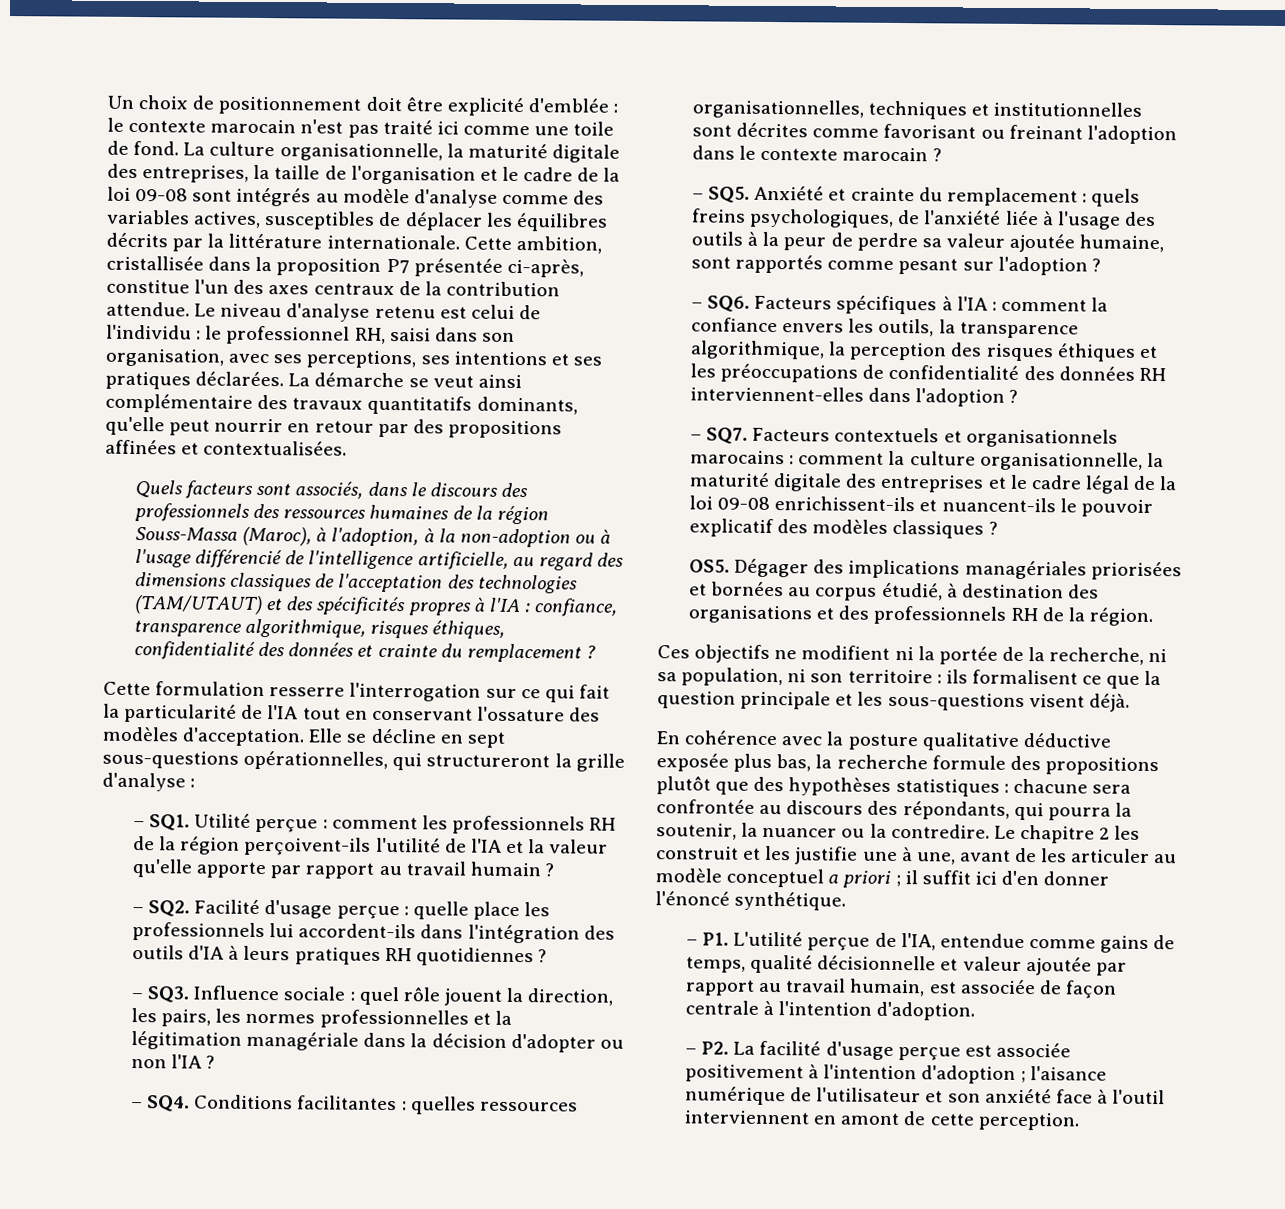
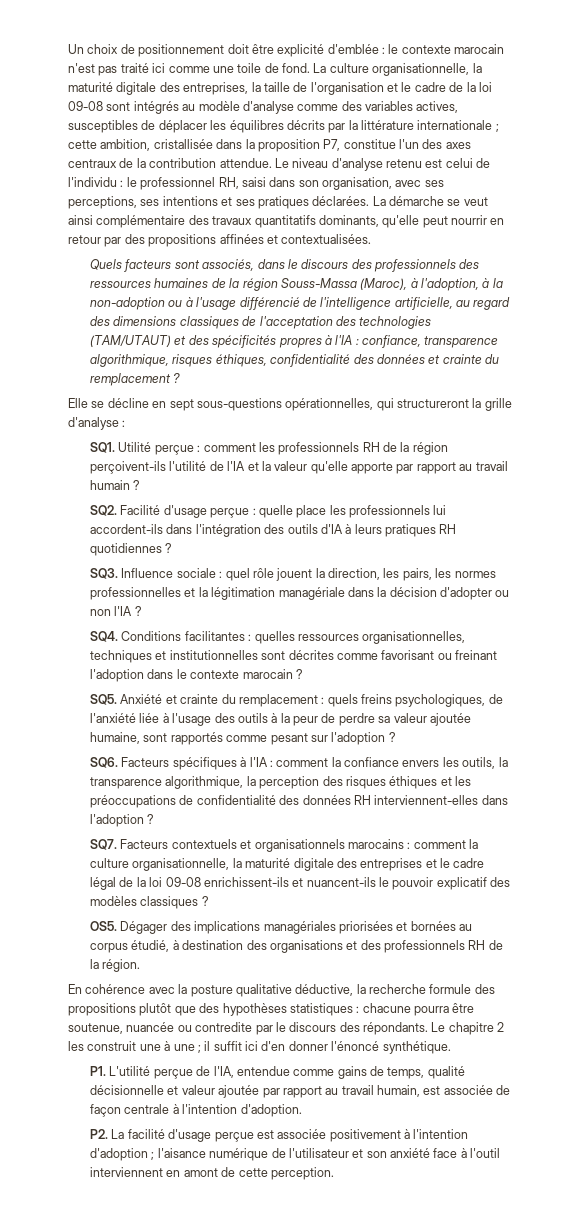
[326,234,512,250] internationale. Cette -> [417,120,499,132] [68,140,97,149] internationale ; cette
[385,258,584,278] P7 présentée ci-après, -> [323,139,341,151] P7,
[103,681,610,703] [103,703,601,723] [102,726,306,747] Cette formulation resserre l'interrogation sur ce qui fait la particularité de l'IA tout en conservant l'ossature des modèles d'acceptation. -> (181, 378) none
[133,821,146,828] – -> (126, 423) none
[132,907,145,914] – -> (141, 485) none
[131,993,144,1000] – -> (173, 548) none
[131,1101,144,1109] – -> (142, 611) none
[692,193,705,200] – -> (303, 674) none
[691,302,704,309] – -> (396, 737) none
[690,434,703,441] – -> (155, 819) none
[657,644,1168,665] [657,667,1162,689] [657,690,1130,712] // Ces objectifs ne modifient ni la portée de la recherche, ni sa population, ni son territoire : ils formalisent ce que la question principale et les sous-questions visent déjà. -> (141, 965) none
[1022,732,1111,748] [656,753,812,773] déductive exposée plus bas, -> [295,984,354,996] déductive,
[1091,784,1131,794] [656,799,1132,821] [656,822,990,840] sera confrontée au discours des répondants, qui pourra la soutenir, la nuancer ou la contredire. -> [414,1003,475,1016] [68,1022,428,1035] pourra être soutenue, nuancée ou contredite par le discours des répondants.
[742,845,1178,865] [655,868,892,888] et les justifie une à une, avant de les articuler au modèle conceptuel a priori -> [139,1041,195,1051] une à une
[686,939,699,946] – -> (451, 1047) none
[685,1048,698,1055] – -> (302, 1110) none

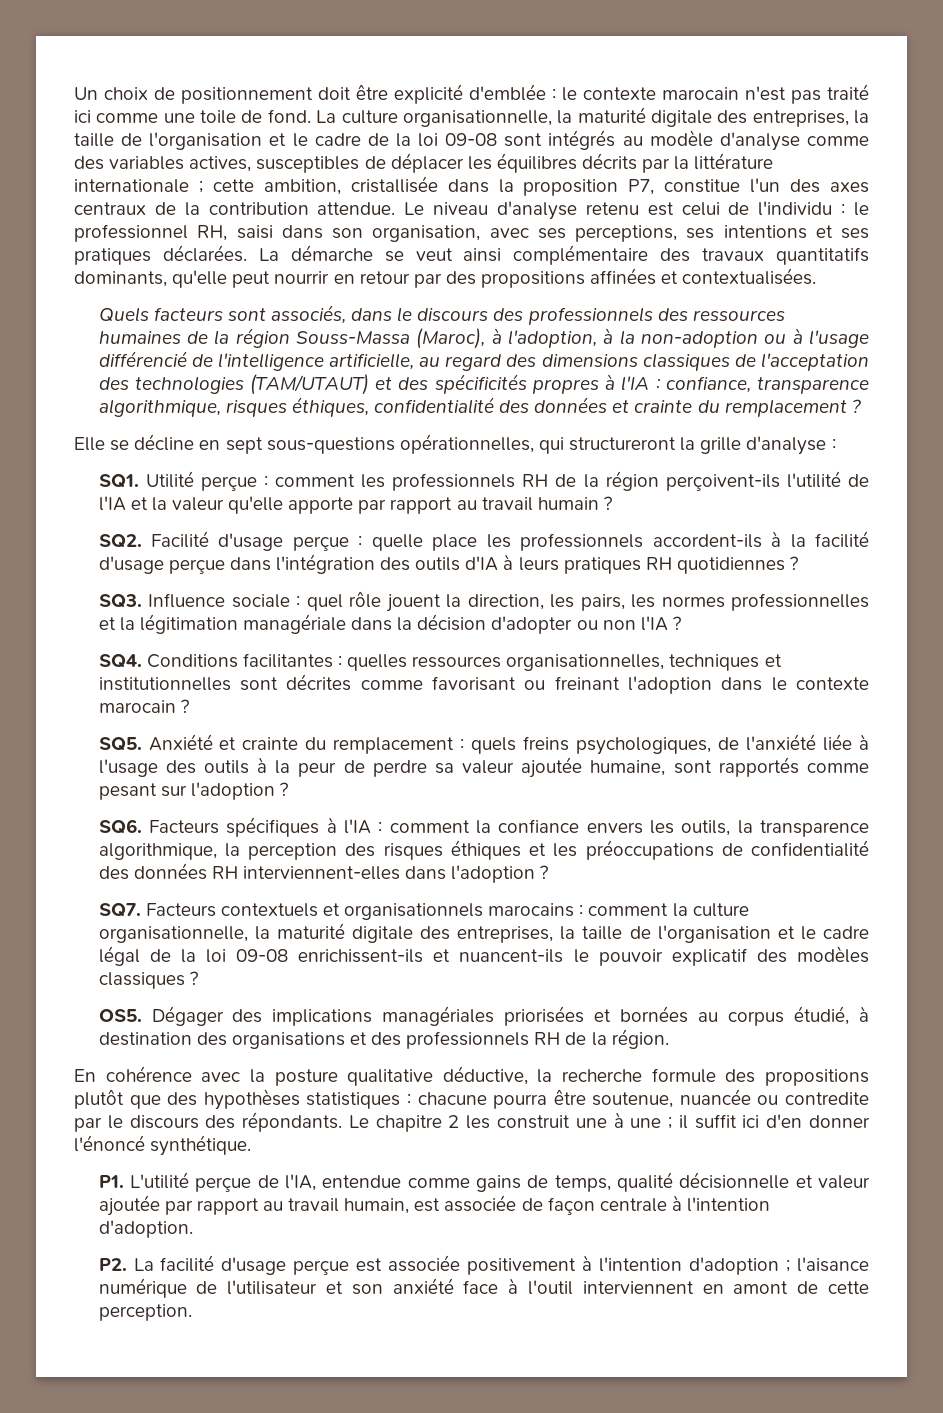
[433,505,447,515] [90,524,164,534] lui accordent-ils -> [652,531,869,548] [98,556,225,574] accordent-ils à la facilité d'usage perçue
[360,858,423,871] entreprises -> [457,925,771,943] entreprises, la taille de l'organisation

